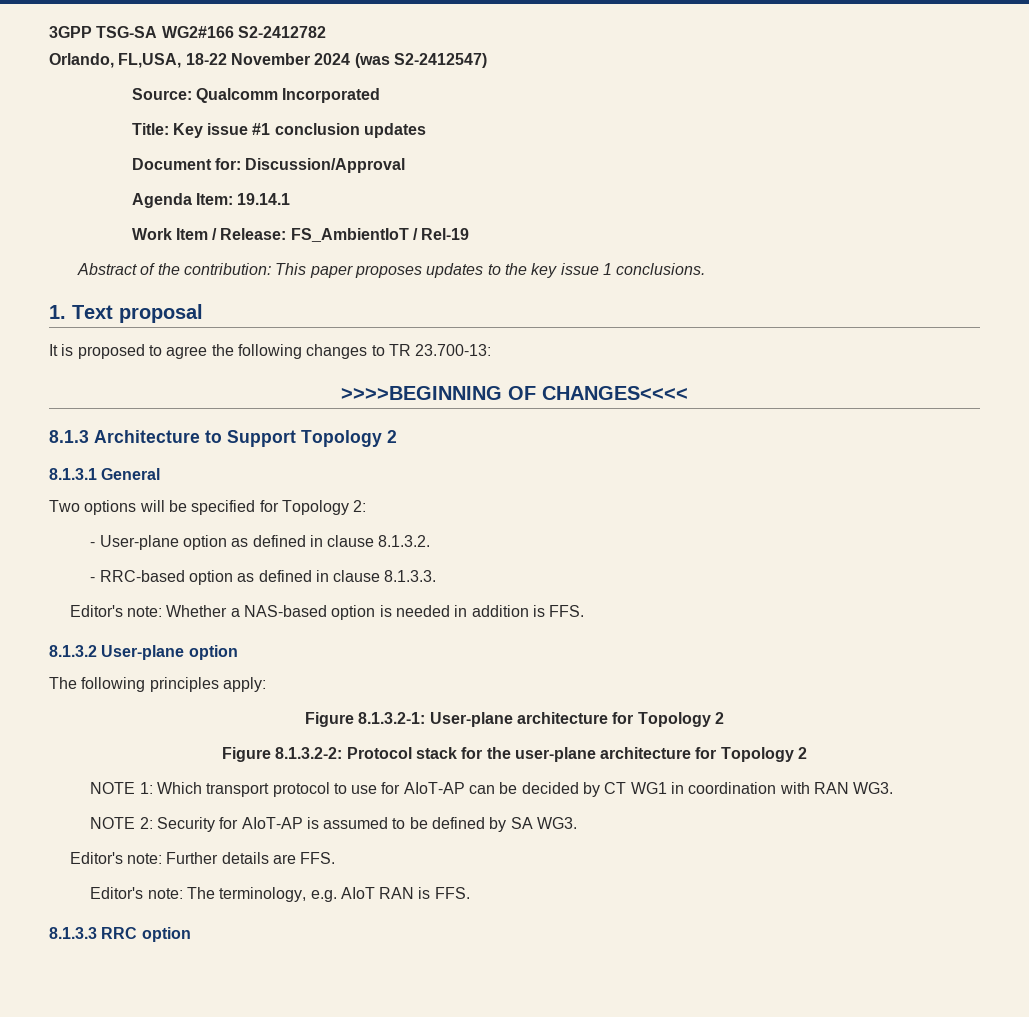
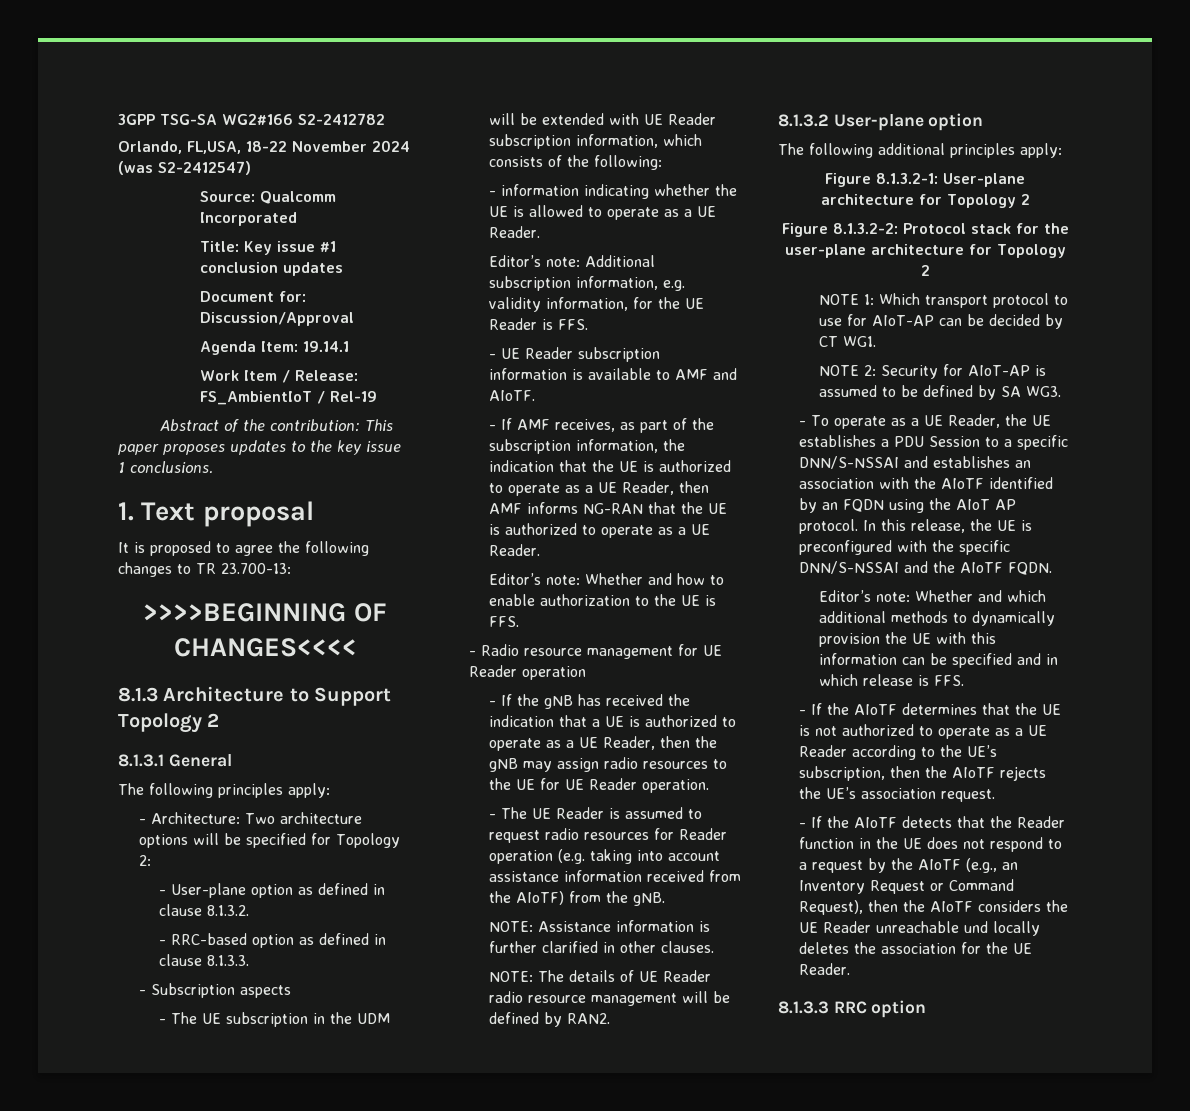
[49,500,80,512] Two -> [118,783,330,798] [138,812,362,824] The following principles apply: // - Architecture: Two architecture
[69,605,585,620] Editor's note: Whether a NAS-based option is needed in addition is FFS. -> [138,983,291,998] [159,1012,391,1027] [489,113,717,125] [489,134,703,149] [489,155,663,170] [489,184,738,199] [489,205,717,220] [489,226,541,238] [489,255,656,267] [489,276,686,291] [489,297,705,312] [489,318,589,330] [489,347,661,362] [489,368,738,380] [489,390,536,401] [489,418,715,433] [489,439,686,454] [489,460,732,472] [489,481,710,496] [489,502,728,514] [489,523,711,538] [489,544,541,556] [489,573,725,585] [489,594,717,606] [489,616,520,627] [468,644,722,659] [468,665,586,680] [489,694,691,709] [489,715,737,727] [489,736,718,751] [489,757,728,772] [489,778,710,793] [489,807,703,819] [489,828,728,843] [489,849,721,864] [489,870,742,882] [489,891,666,906] [489,920,711,932] [489,941,715,953] [489,970,712,982] [489,991,731,1006] [489,1012,611,1027] - Subscription aspects // - The UE subscription in the UDM will be extended with UE Reader subscription information, which consists of the following: // - information indicating whether the UE is allowed to operate as a UE Reader. // Editor’s note: Additional subscription information, e.g. validity information, for the UE Reader is FFS. // - UE Reader subscription information is available to AMF and AIoTF. // - If AMF receives, as part of the subscription information, the indication that the UE is authorized to operate as a UE Reader, then AMF informs NG-RAN that the UE is authorized to operate as a UE Reader. // Editor’s note: Whether and how to enable authorization to the UE is FFS. // - Radio resource management for UE Reader operation // - If the gNB has received the indication that a UE is authorized to operate as a UE Reader, then the gNB may assign radio resources to the UE for UE Reader operation. // - The UE Reader is assumed to request radio resources for Reader operation (e.g. taking into account assistance information received from the AIoTF) from the gNB. // NOTE: Assistance information is further clarified in other clauses. // NOTE: The details of UE Reader radio resource management will be defined by RAN2.
(146, 684) none -> [878,143,945,155] additional
[630,782,894,794] WG1 in coordination with RAN WG3. -> [843,336,877,347] WG1.
[69,852,336,864] [90,887,470,902] Editor's note: Further details are FFS. // Editor's note: The terminology, e.g. AIoT RAN is FFS. -> [798,414,1051,429] [798,435,1068,450] [798,456,1031,469] [798,477,1053,489] [798,498,1016,513] [798,519,1032,534] [798,540,1010,555] [798,561,1052,575] [819,590,1047,602] [819,611,1056,626] [819,632,997,647] [819,653,1059,668] [819,674,965,686] [798,703,1061,715] [798,724,1047,739] [798,745,997,760] [798,766,1046,781] [798,787,995,802] [798,816,1065,828] [798,837,1062,852] [798,858,1018,873] [798,879,1014,894] [798,900,1068,915] [798,921,1040,936] [798,942,1032,954] [798,963,850,975] - To operate as a UE Reader, the UE establishes a PDU Session to a specific DNN/S-NSSAI and establishes an association with the AIoTF identified by an FQDN using the AIoT AP protocol. In this release, the UE is preconfigured with the specific DNN/S-NSSAI and the AIoTF FQDN. // Editor’s note: Whether and which additional methods to dynamically provision the UE with this information can be specified and in which release is FFS. // - If the AIoTF determines that the UE is not authorized to operate as a UE Reader according to the UE’s subscription, then the AIoTF rejects the UE’s association request. // - If the AIoTF detects that the Reader function in the UE does not respond to a request by the AIoTF (e.g., an Inventory Request or Command Request), then the AIoTF considers the UE Reader unreachable und locally deletes the association for the UE Reader.

